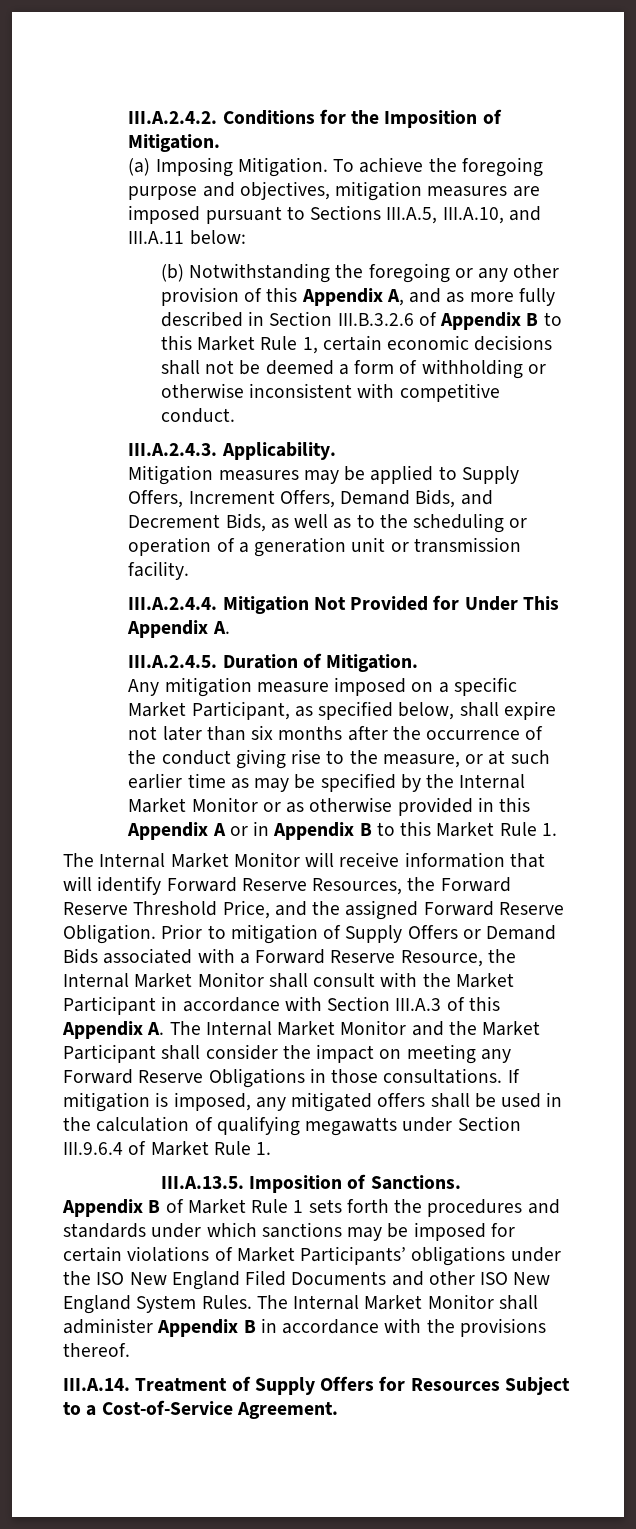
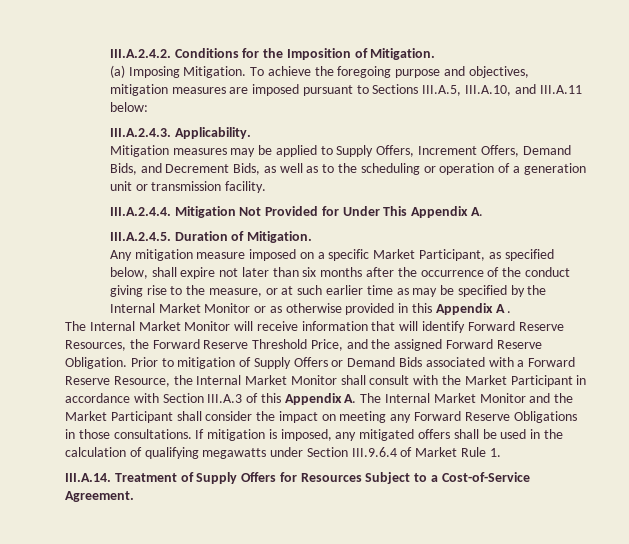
[160,263,560,283] [160,287,555,306] [160,311,562,330] [160,335,553,354] [160,359,546,379] [160,383,500,402] [160,408,235,423] // (b) Notwithstanding the foregoing or any other provision of this Appendix A, and as more fully described in Section III.B.3.2.6 of Appendix B to this Market Rule 1, certain economic decisions shall not be deemed a form of withholding or otherwise inconsistent with competitive conduct. -> (148, 107) none
[229,821,557,840] or in Appendix B to this Market Rule 1. -> [507,311,512,313] .
[160,1174,461,1193] [62,1199,560,1217] [63,1222,515,1241] [63,1246,561,1266] [63,1270,551,1290] [63,1294,538,1314] [63,1318,546,1337] [63,1343,130,1357] // III.A.13.5. Imposition of Sanctions. // Appendix B of Market Rule 1 sets forth the procedures and standards under which sanctions may be imposed for certain violations of Market Participants’ obligations under the ISO New England Filed Documents and other ISO New England System Rules. The Internal Market Monitor shall administer Appendix B in accordance with the provisions thereof. -> (501, 452) none

